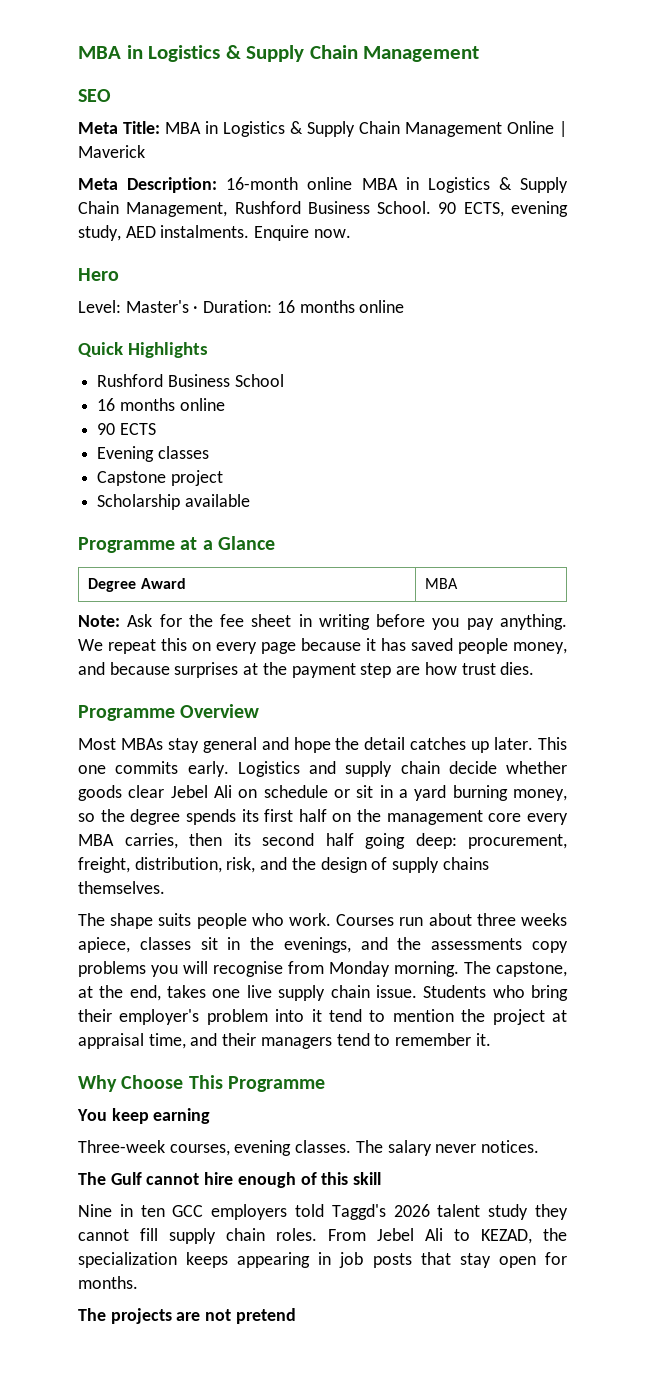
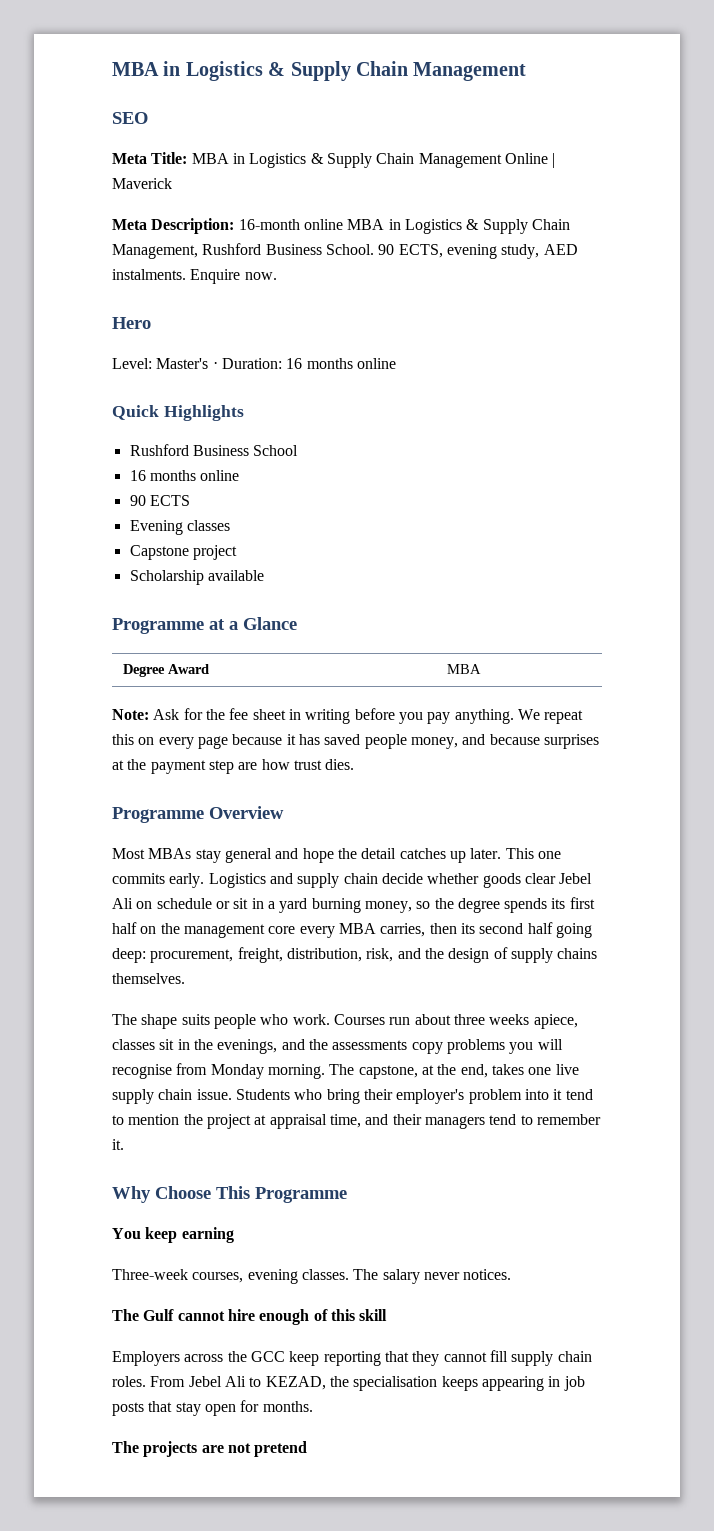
[78,1204,529,1220] Nine in ten GCC employers told Taggd's 2026 talent study -> [112,1351,409,1366] Employers across the GCC keep reporting that
[78,1252,177,1268] specialization -> [353,1376,438,1391] specialisation

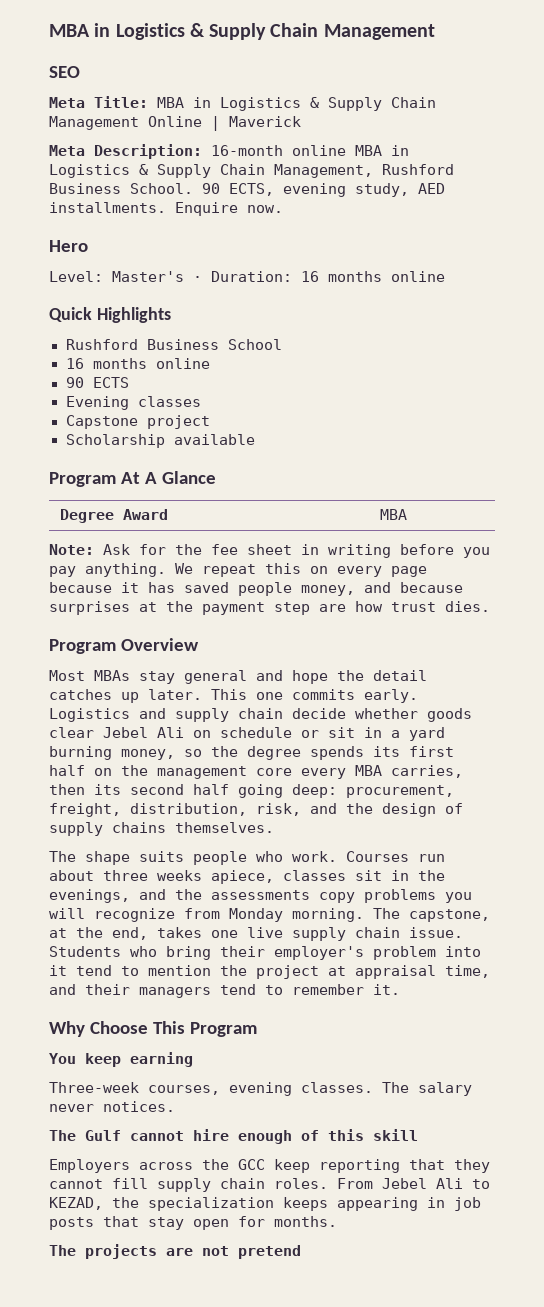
[112,269,186,280] instalments. -> [49,202,166,213] installments.
[112,618,238,634] Programme at a -> [49,472,157,487] Program At A
[112,807,204,823] Programme -> [49,639,116,654] Program
[112,1064,172,1079] recognise -> [94,908,175,922] recognize
[255,1187,347,1203] Programme -> [189,1022,257,1037] Program
[353,1376,438,1391] specialisation -> [148,1197,274,1211] specialization

